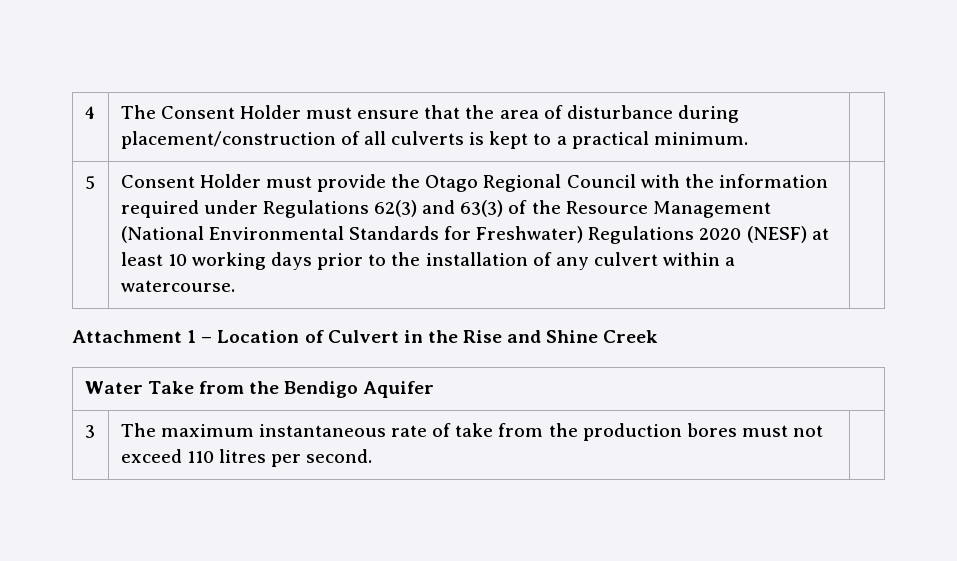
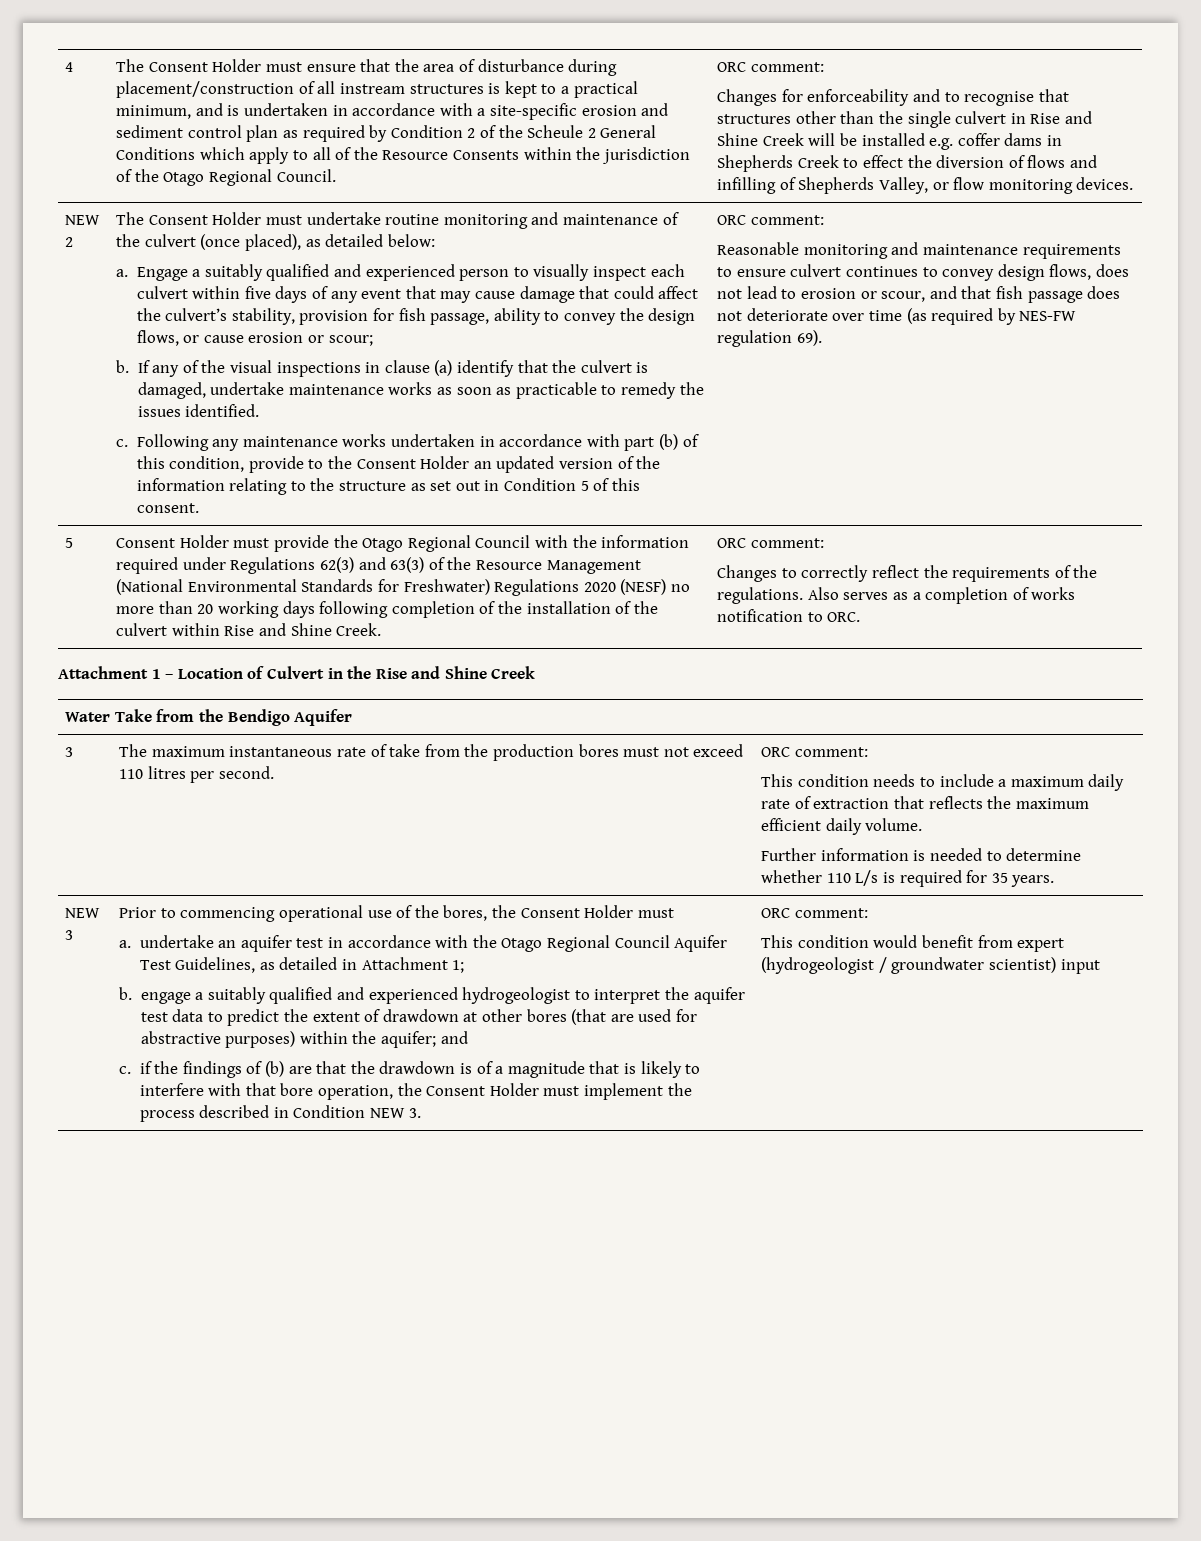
[391,131,465,145] culverts -> [339,83,484,94] instream structures
[653,132,748,145] minimum. | -> [116,103,669,120] [116,125,657,142] [116,147,690,164] [116,169,336,186] [717,62,824,72] [717,89,1069,106] [717,111,1092,128] [717,133,1062,150] [717,155,1097,172] [717,177,1134,194] [65,215,101,225] [65,237,74,247] [116,212,679,229] [116,234,435,251] [116,264,685,281] [136,286,699,303] [136,308,696,325] [136,330,373,346] [116,360,649,377] [137,382,704,399] [137,404,260,417] [116,434,699,451] [136,456,661,473] [136,478,640,495] [136,503,199,513] [717,215,824,225] [717,242,1121,259] [717,264,1129,281] [717,286,1121,303] [717,308,1077,325] [717,330,822,347] minimum, and is undertaken in accordance with a site-specific erosion and sediment control plan as required by Condition 2 of the Scheule 2 General Conditions which apply to all of the Resource Consents within the jurisdiction of the Otago Regional Council. | ORC comment: // Changes for enforceability and to recognise that structures other than the single culvert in Rise and Shine Creek will be installed e.g. coffer dams in Shepherds Creek to effect the diversion of flows and infilling of Shepherds Valley, or flow monitoring devices. // NEW 2 | The Consent Holder must undertake routine monitoring and maintenance of the culvert (once placed), as detailed below: // a. Engage a suitably qualified and experienced person to visually inspect each culvert within five days of any event that may cause damage that could affect the culvert’s stability, provision for fish passage, ability to convey the design flows, or cause erosion or scour; // b. If any of the visual inspections in clause (a) identify that the culvert is damaged, undertake maintenance works as soon as practicable to remedy the issues identified. // c. Following any maintenance works undertaken in accordance with part (b) of this condition, provide to the Consent Holder an updated version of the information relating to the structure as set out in Condition 5 of this consent. | ORC comment: // Reasonable monitoring and maintenance requirements to ensure culvert continues to convey design flows, does not lead to erosion or scour, and that fish passage does not deteriorate over time (as required by NES-FW regulation 69).
[811,228,829,240] [120,252,387,270] at least 10 working days prior to -> [670,584,690,592] [116,601,496,618] no more than 20 working days following completion of
[555,252,736,270] [120,280,235,292] any culvert within a watercourse. | -> [633,601,658,614] [116,623,382,636] [717,538,824,548] [717,565,1098,582] [717,587,1076,604] [717,609,861,622] the culvert within Rise and Shine Creek. | ORC comment: // Changes to correctly reflect the requirements of the regulations. Also serves as a completion of works notification to ORC.
(373, 456) none -> [761,747,868,757] [761,774,1125,791] [761,796,1089,809] [761,818,923,835] [761,848,1082,861] [761,870,1055,887] [65,908,101,918] [65,930,74,940] [119,905,674,922] [119,935,728,952] [139,957,465,973] [119,987,745,1004] [140,1009,697,1026] [140,1031,468,1048] [119,1061,701,1078] [139,1083,692,1100] [139,1105,421,1122] [761,908,868,918] [761,935,1065,952] [761,957,1100,974] ORC comment: // This condition needs to include a maximum daily rate of extraction that reflects the maximum efficient daily volume. // Further information is needed to determine whether 110 L/s is required for 35 years. // NEW 3 | Prior to commencing operational use of the bores, the Consent Holder must // a. undertake an aquifer test in accordance with the Otago Regional Council Aquifer Test Guidelines, as detailed in Attachment 1; // b. engage a suitably qualified and experienced hydrogeologist to interpret the aquifer test data to predict the extent of drawdown at other bores (that are used for abstractive purposes) within the aquifer; and // c. if the findings of (b) are that the drawdown is of a magnitude that is likely to interfere with that bore operation, the Consent Holder must implement the process described in Condition NEW 3. | ORC comment: // This condition would benefit from expert (hydrogeologist / groundwater scientist) input

